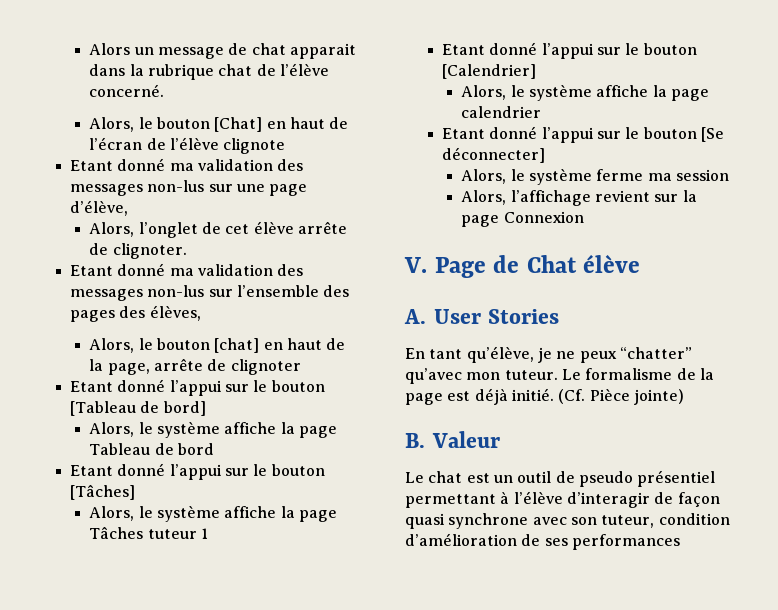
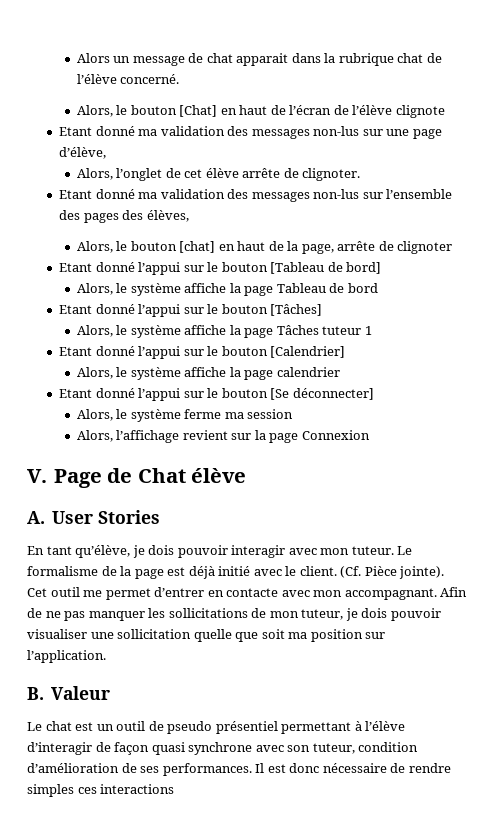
[556,347,692,363] [405,368,462,384] ne peux “chatter” qu’avec -> [148,545,317,558] dois pouvoir interagir avec
[511,388,684,405] initié. (Cf. Pièce jointe) -> [218,566,445,579] [27,587,468,600] [27,608,441,621] [27,629,386,642] [27,650,106,663] initié avec le client. (Cf. Pièce jointe). Cet outil me permet d’entrer en contacte avec mon accompagnant. Afin de ne pas manquer les sollicitations de mon tuteur, je dois pouvoir visualiser une sollicitation quelle que soit ma position sur l’application.
[571,534,680,550] performances -> [162,763,451,776] [27,784,175,797] performances. Il est donc nécessaire de rendre simples ces interactions

